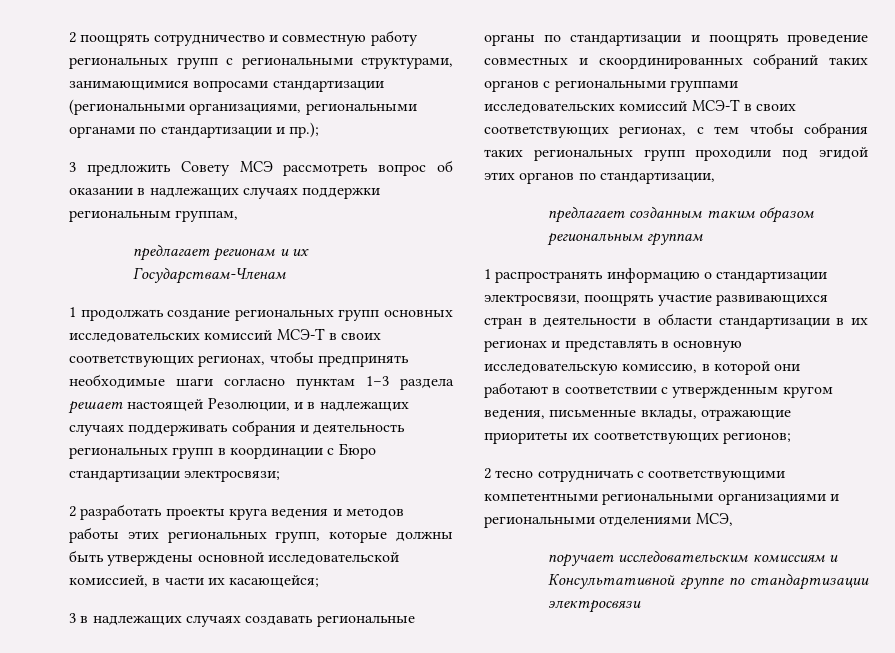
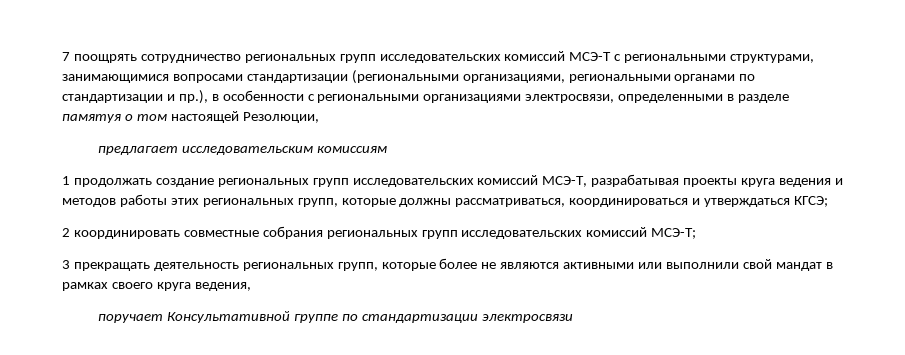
[69,32,76,43] 2 -> [62,52,70,61] 7
[268,30,418,46] [69,57,218,69] и совместную работу региональных групп -> [244,51,612,63] региональных групп исследовательских комиссий МСЭ-T
[289,122,320,138] [69,160,453,176] [69,187,381,199] [69,210,239,222] [132,244,309,261] [132,267,286,284] пр.); // 3 предложить Совету МСЭ рассмотреть вопрос об оказании в надлежащих случаях поддержки региональным группам, // предлагает регионам и их Государствам-Членам -> [178,90,790,104] [62,111,319,123] [98,146,388,155] пр.), в особенности с региональными организациями электросвязи, определенными в разделе памятуя о том настоящей Резолюции, // предлагает исследовательским комиссиям
[384,310,454,317] [69,328,382,343] [69,351,409,367] [69,374,454,390] [68,398,409,414] [69,420,406,436] [69,443,376,459] [69,470,281,482] [69,504,163,520] основных исследовательских комиссий МСЭ-Т в своих соответствующих регионах, чтобы предпринять необходимые шаги согласно пунктам 1−3 раздела решает настоящей Резолюции, и в надлежащих случаях поддерживать собрания и деятельность региональных групп в координации с Бюро стандартизации электросвязи; // 2 разработать -> [352,174,680,187] исследовательских комиссий МСЭ-Т, разрабатывая
[69,550,399,566] [69,575,320,588] [69,613,415,627] [484,34,868,46] [484,53,868,69] [484,80,738,92] [484,99,797,114] [484,122,868,138] [484,147,868,161] [484,172,715,184] [547,206,814,223] [546,233,704,246] [484,268,828,283] [484,294,828,306] [484,313,868,329] [484,340,743,352] [484,361,801,375] [484,382,833,398] [484,409,791,421] [484,432,791,444] [484,468,786,482] [484,493,839,505] [484,513,733,528] [547,550,838,567] быть утверждены основной исследовательской комиссией, в части их касающейся; // 3 в надлежащих случаях создавать региональные органы по стандартизации и поощрять проведение совместных и скоординированных собраний таких органов с региональными группами исследовательских комиссий МСЭ-Т в своих соответствующих регионах, с тем чтобы собрания таких региональных групп проходили под эгидой этих органов по стандартизации, // предлагает созданным таким образом региональным группам // 1 распространять информацию о стандартизации электросвязи, поощрять участие развивающихся стран в деятельности в области стандартизации в их регионах и представлять в основную исследовательскую комиссию, в которой они работают в соответствии с утвержденным кругом ведения, письменные вклады, отражающие приоритеты их соответствующих регионов; // 2 тесно сотрудничать с соответствующими компетентными региональными организациями и региональными отделениями МСЭ, // поручает исследовательским комиссиям и -> [455,196,829,207] [62,226,697,239] [62,258,833,271] [62,282,251,291] [98,314,164,323] рассматриваться, координироваться и утверждаться КГСЭ; // 2 координировать совместные собрания региональных групп исследовательских комиссий МСЭ-T; // 3 прекращать деятельность региональных групп, которые более не являются активными или выполнили свой мандат в рамках своего круга ведения, // поручает

